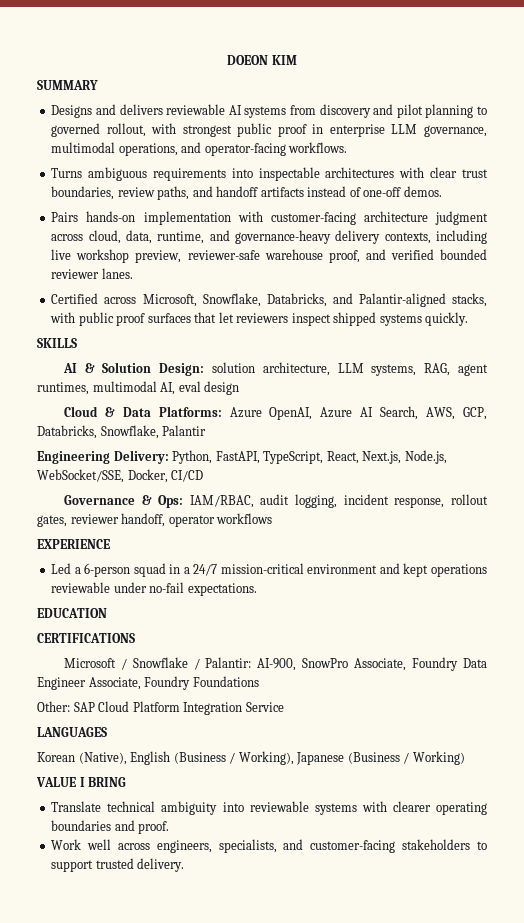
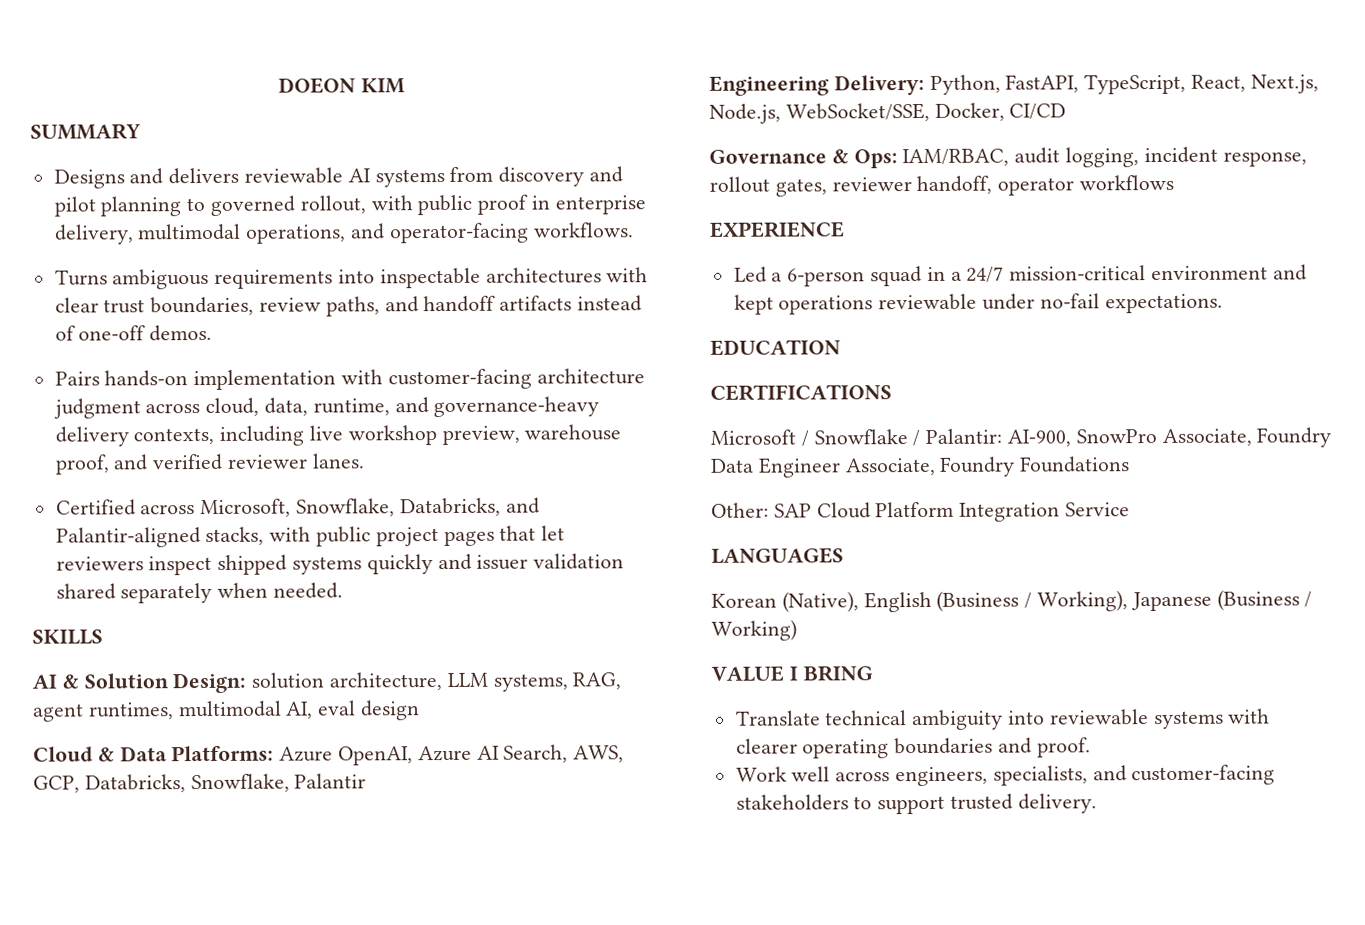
[182,125,232,137] strongest -> (413, 203) none
[391,124,487,137] LLM governance, -> [53,224,134,245] delivery,
[187,250,260,260] reviewer-safe -> (520, 435) none
[439,249,487,260] bounded -> (224, 462) none
[116,313,191,326] proof surfaces -> [375,527,495,547] project pages
[425,312,469,326] quickly. -> [366,553,625,575] [55,582,344,604] quickly and issuer validation shared separately when needed.

